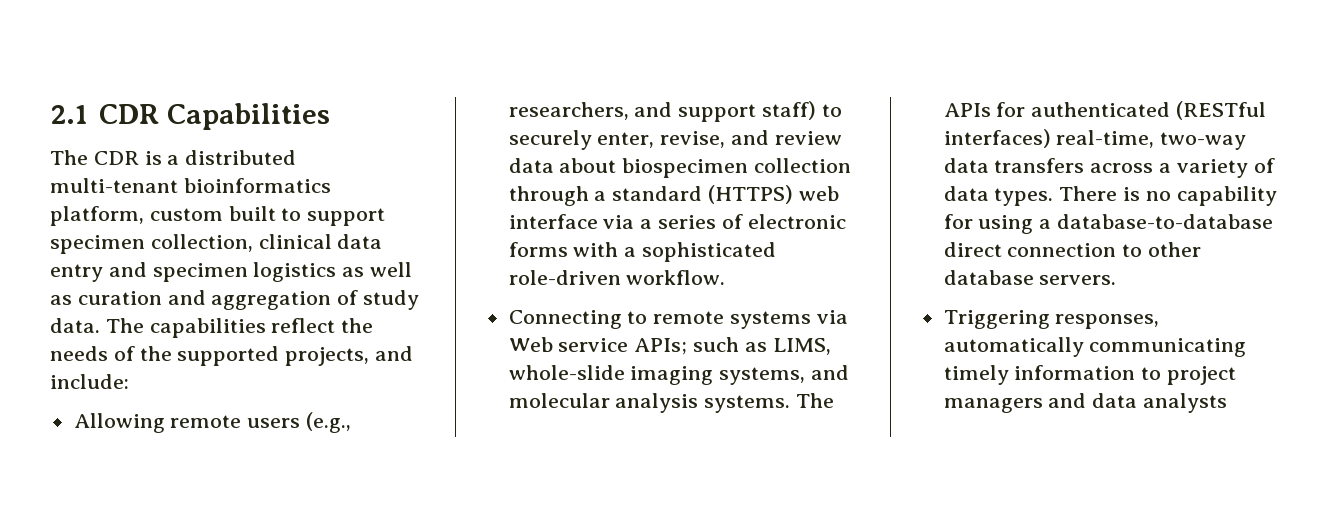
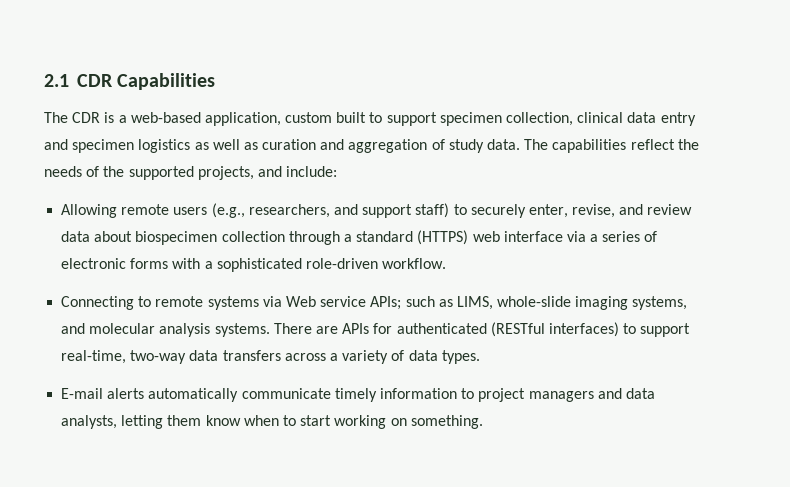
[185,150,297,165] [50,178,331,193] [50,206,144,226] distributed multi-tenant bioinformatics platform, -> [130,112,281,126] web-based application,
[796,393,835,408] The -> [273,323,338,334] There are
(1051, 138) none -> [623,323,691,337] to support
[1059,186,1277,206] [943,214,1274,234] [943,242,1202,257] [943,270,1117,285] [943,310,1160,329] [943,337,1247,357] There is no capability for using a database-to-database direct connection to other database servers. // Triggering responses, automatically communicating -> [61,388,331,402] // E-mail alerts automatically communicate
[1143,393,1228,413] analysts -> [61,415,483,429] analysts, letting them know when to start working on something.

